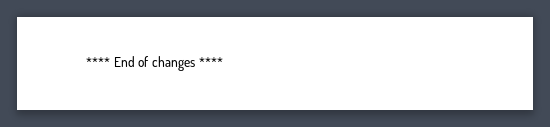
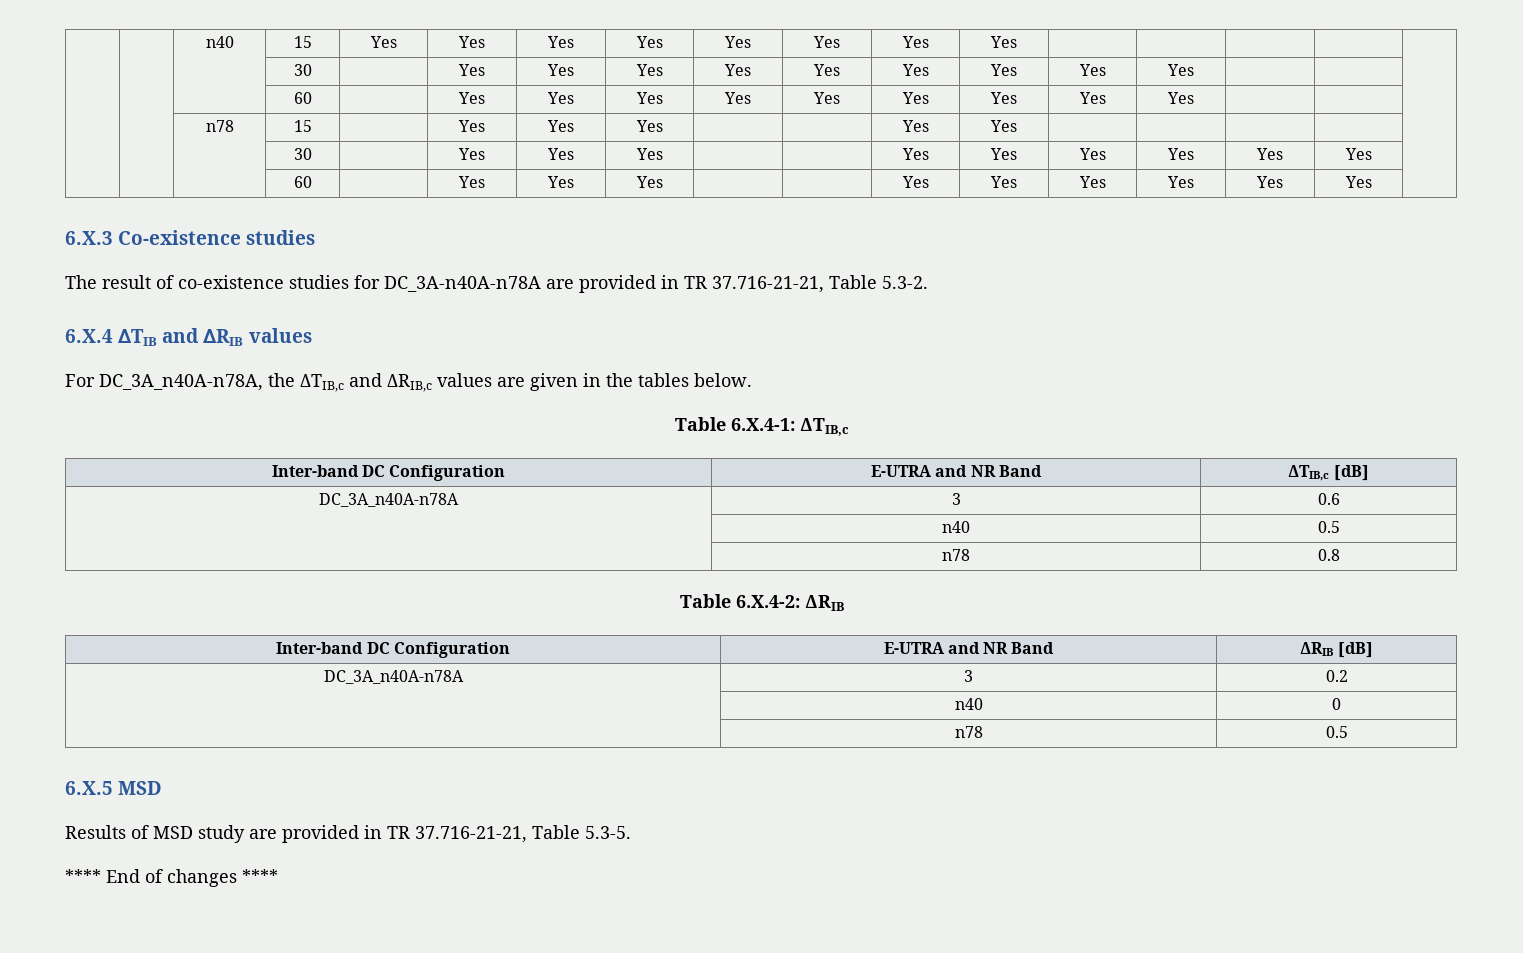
(86, 62) none -> [205,36,234,48] [293,36,312,48] [369,36,397,48] [458,36,485,48] [547,36,574,48] [635,36,663,48] [724,36,751,48] [813,36,840,48] [901,36,929,48] [990,36,1017,48] [293,64,312,76] [458,64,485,76] [547,64,574,76] [635,64,663,76] [724,64,751,76] [813,64,840,76] [901,64,929,76] [990,64,1017,76] [1078,64,1106,76] [1167,64,1194,76] [293,92,312,104] [458,92,485,104] [547,92,574,104] [635,92,663,104] [724,92,751,104] [813,92,840,104] [901,92,929,104] [990,92,1017,104] [1078,92,1106,104] [1167,92,1194,104] [205,120,234,132] [293,120,312,132] [458,120,485,132] [547,120,574,132] [635,120,663,132] [901,120,929,132] [990,120,1017,132] [293,148,312,160] [458,148,485,160] [547,148,574,160] [635,148,663,160] [901,148,929,160] [990,148,1017,160] [1078,148,1106,160] [1167,148,1194,160] [1256,148,1283,160] [1344,148,1372,160] [293,176,312,188] [458,176,485,188] [547,176,574,188] [635,176,663,188] [901,176,929,188] [990,176,1017,188] [1078,176,1106,188] [1167,176,1194,188] [1256,176,1283,188] [1344,176,1372,188] [65,230,316,245] [65,275,928,293] [65,328,312,346] [65,373,752,392] [674,417,849,436] [271,465,506,481] [871,465,1042,477] [1288,465,1369,481] [319,493,459,507] [951,493,961,505] [1317,493,1340,505] [942,521,970,533] [1317,521,1340,533] [942,549,970,561] [1317,549,1340,561] [679,594,844,611] [276,642,510,658] [883,642,1055,654] [1300,642,1373,658] [323,670,464,684] [964,670,973,682] [1325,670,1348,682] [954,698,983,710] [1332,698,1341,710] [954,726,983,738] [1325,726,1348,738] [65,781,163,795] [65,825,631,843] | | n40 | 15 | Yes | Yes | Yes | Yes | Yes | Yes | Yes | Yes | | | | | // | | | 30 | | Yes | Yes | Yes | Yes | Yes | Yes | Yes | Yes | Yes | | | // | | | 60 | | Yes | Yes | Yes | Yes | Yes | Yes | Yes | Yes | Yes | | | // | | n78 | 15 | | Yes | Yes | Yes | | | Yes | Yes | | | | | // | | | 30 | | Yes | Yes | Yes | | | Yes | Yes | Yes | Yes | Yes | Yes | // | | | 60 | | Yes | Yes | Yes | | | Yes | Yes | Yes | Yes | Yes | Yes | // 6.X.3 Co-existence studies // The result of co-existence studies for DC_3A-n40A-n78A are provided in TR 37.716-21-21, Table 5.3-2. // 6.X.4 ∆TIB and ∆RIB values // For DC_3A_n40A-n78A, the ΔTIB,c and ΔRIB,c values are given in the tables below. // Table 6.X.4-1: ΔTIB,c // Inter-band DC Configuration | E-UTRA and NR Band | ΔTIB,c [dB] // DC_3A_n40A-n78A | 3 | 0.6 // | n40 | 0.5 // | n78 | 0.8 // Table 6.X.4-2: ΔRIB // Inter-band DC Configuration | E-UTRA and NR Band | ΔRIB [dB] // DC_3A_n40A-n78A | 3 | 0.2 // | n40 | 0 // | n78 | 0.5 // 6.X.5 MSD // Results of MSD study are provided in TR 37.716-21-21, Table 5.3-5. //

